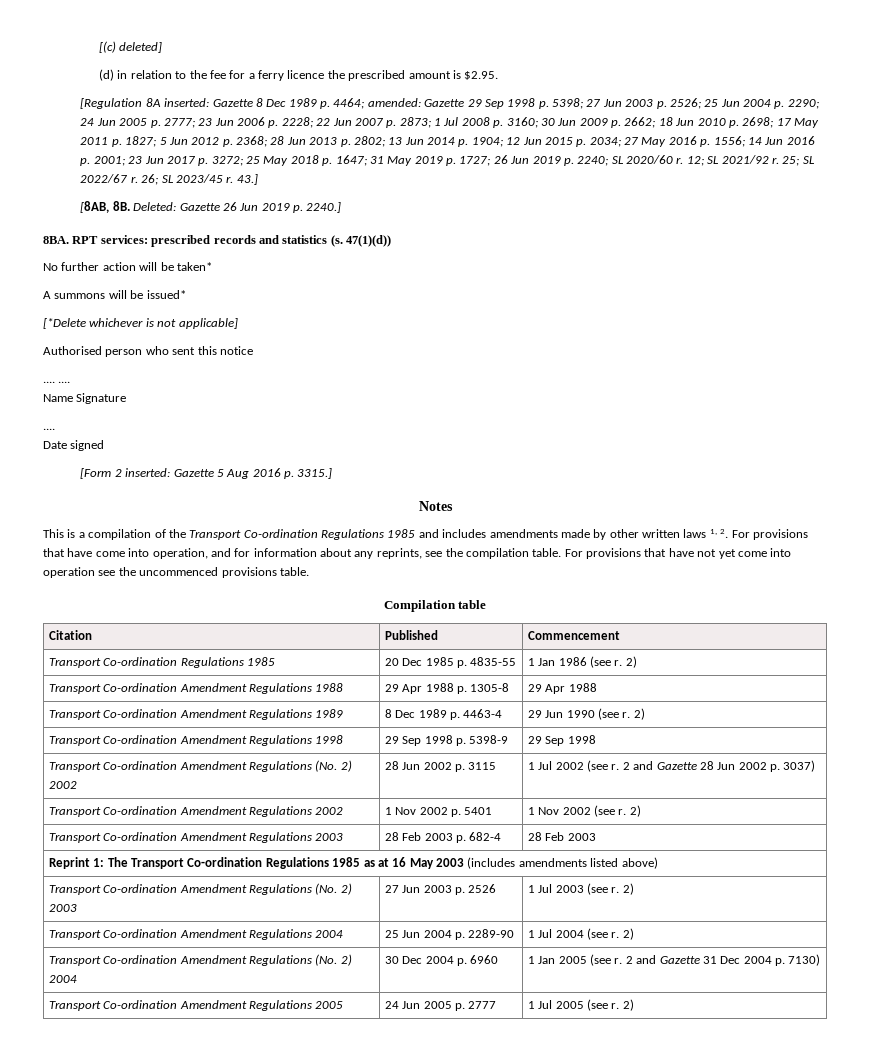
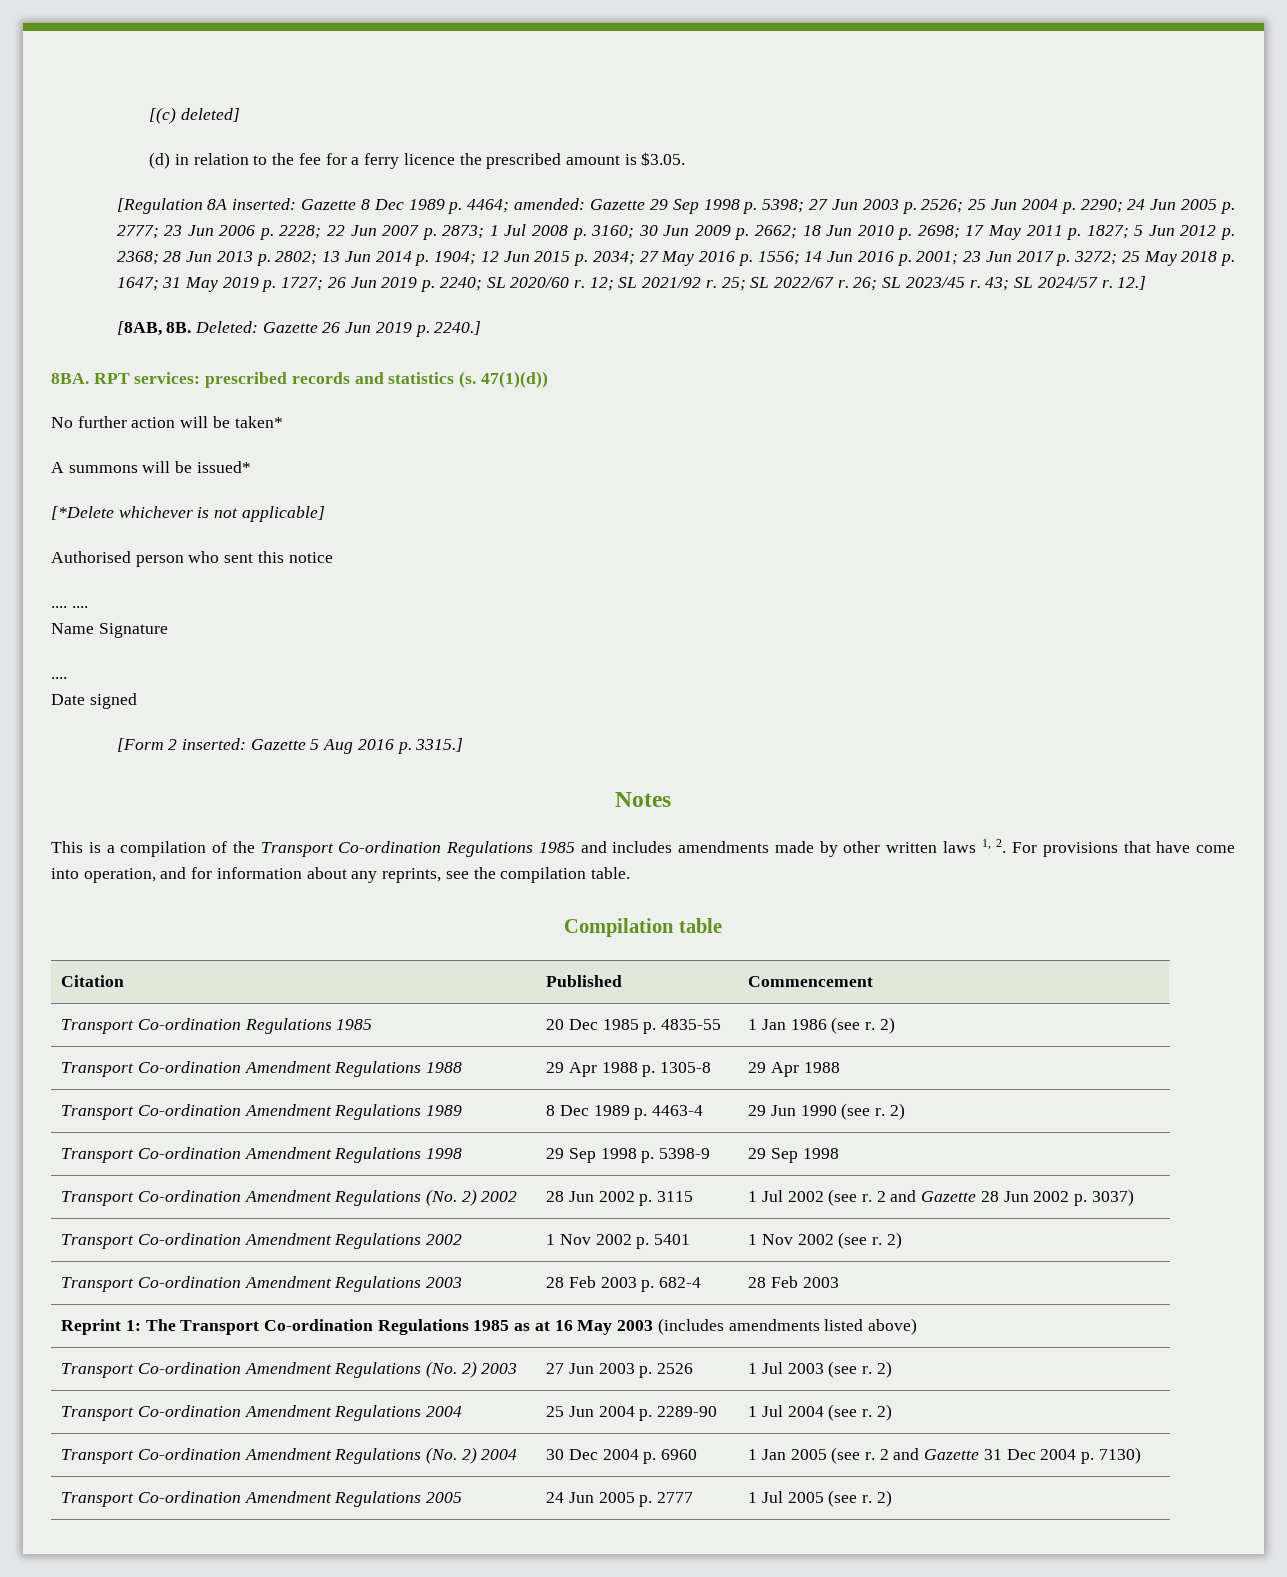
[464,71,499,80] $2.95. -> [641,152,686,166] $3.05.
[236,174,258,185] 43.] -> [985,276,1147,291] 43; SL 2024/57 r. 12.]
[564,548,792,559] [43,567,309,578] For provisions that have not yet come into operation see the uncommenced provisions table. -> (630, 873) none

